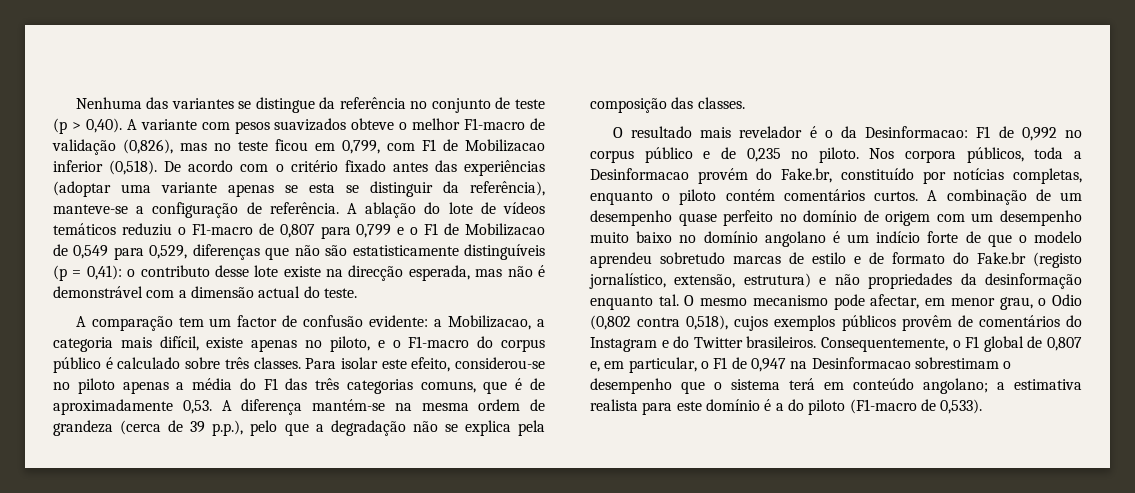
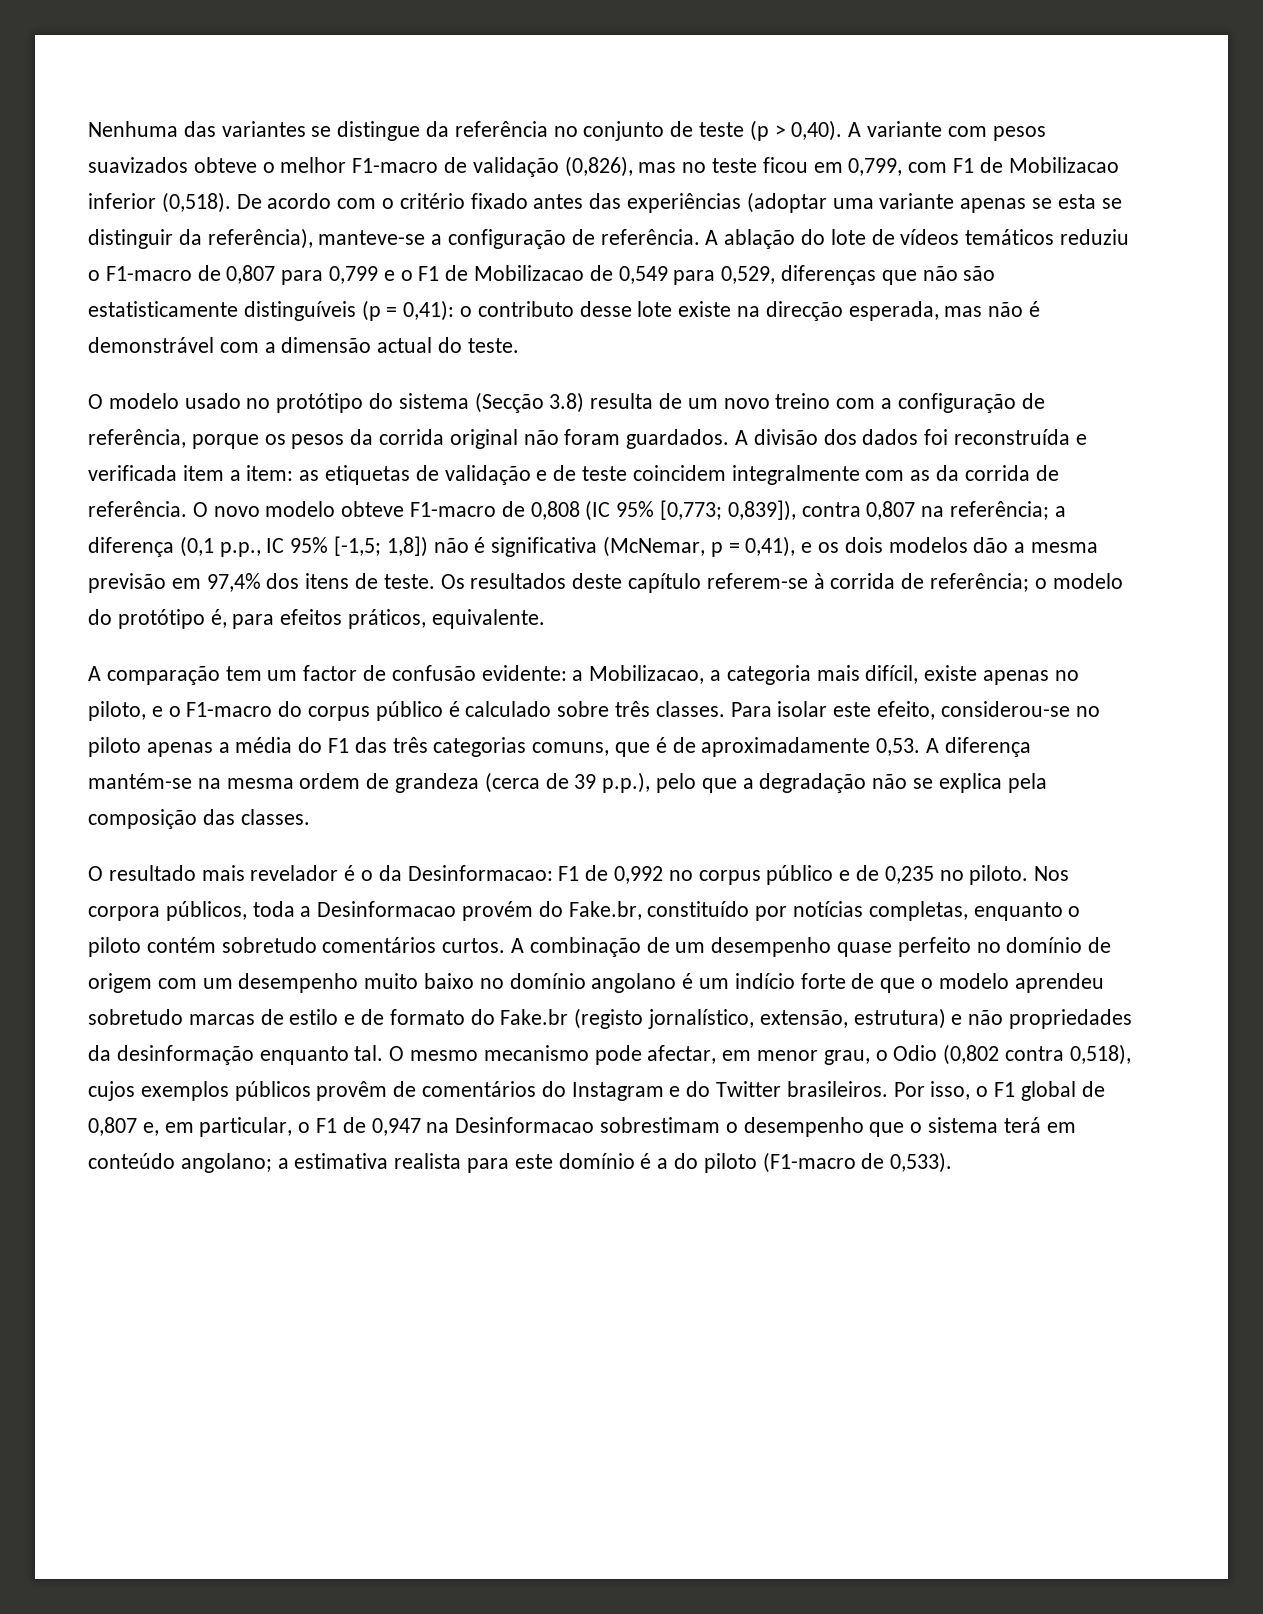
(357, 293) none -> [88,392,1045,413] [88,429,1087,449] [88,465,1059,485] [88,500,1066,521] [88,536,1099,557] [88,573,1123,593] [88,609,545,629] // O modelo usado no protótipo do sistema (Secção 3.8) resulta de um novo treino com a configuração de referência, porque os pesos da corrida original não foram guardados. A divisão dos dados foi reconstruída e verificada item a item: as etiquetas de validação e de teste coincidem integralmente com as da corrida de referência. O novo modelo obteve F1-macro de 0,808 (IC 95% [0,773; 0,839]), contra 0,807 na referência; a diferença (0,1 p.p., IC 95% [-1,5; 1,8]) não é significativa (McNemar, p = 0,41), e os dois modelos dão a mesma previsão em 97,4% dos itens de teste. Os resultados deste capítulo referem-se à corrida de referência; o modelo do protótipo é, para efeitos práticos, equivalente.
(775, 195) none -> [221,937,317,953] sobretudo
[821,337,948,352] Consequentemente, -> [893,1081,971,1100] Por isso,

